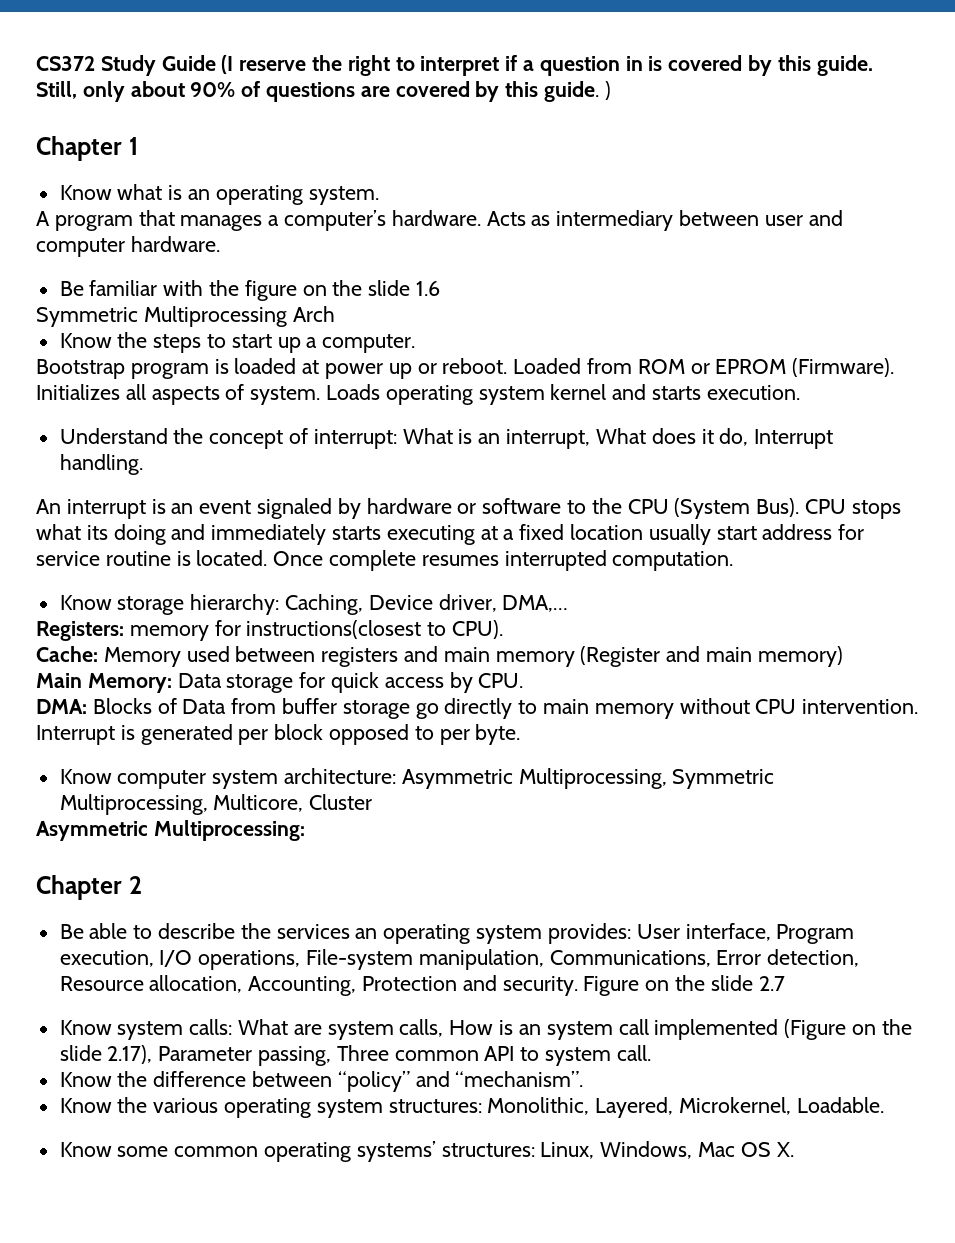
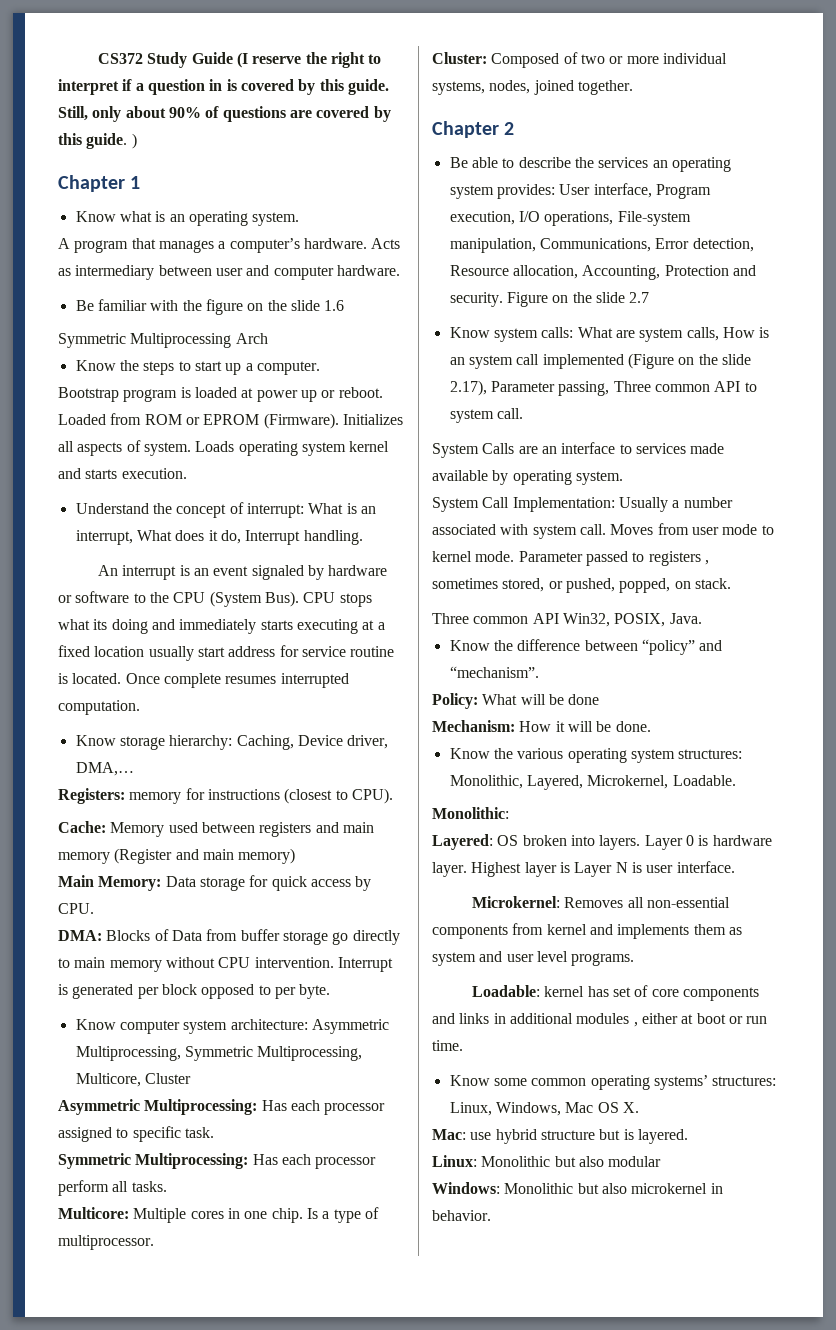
[246,620,422,639] instructions(closest -> [207,788,333,804] instructions (closest
(305, 830) none -> [261,1100,386,1115] [58,1126,214,1142] [58,1153,377,1169] [58,1180,167,1196] [58,1207,379,1223] [58,1235,154,1250] [432,52,727,68] [432,80,633,95] Has each processor assigned to specific task. // Symmetric Multiprocessing: Has each processor perform all tasks. // Multicore: Multiple cores in one chip. Is a type of multiprocessor. // Cluster: Composed of two or more individual systems, nodes, joined together.
(651, 1053) none -> [432,442,725,458] [432,470,623,485] [432,497,733,512] [432,523,774,539] [432,551,709,566] [432,578,731,593] [432,613,702,627] // System Calls are an interface to services made available by operating system. // System Call Implementation: Usually a number associated with system call. Moves from user mode to kernel mode. Parameter passed to registers , sometimes stored, or pushed, popped, on stack. // Three common API Win32, POSIX, Java.
(584, 1079) none -> [432,693,600,709] [432,720,651,732] // Policy: What will be done // Mechanism: How it will be done.
(884, 1105) none -> [432,807,509,819] [432,834,772,850] [432,861,735,877] [471,896,730,908] [432,923,742,939] [432,951,635,966] [471,985,759,1001] [432,1013,768,1027] [432,1040,463,1051] // Monolithic: // Layered: OS broken into layers. Layer 0 is hardware layer. Highest layer is Layer N is user interface. // Microkernel: Removes all non-essential components from kernel and implements them as system and user level programs. // Loadable: kernel has set of core components and links in additional modules , either at boot or run time.
(794, 1149) none -> [432,1129,688,1144] [432,1155,662,1167] [432,1182,723,1194] [432,1210,491,1221] // Mac: use hybrid structure but is layered. // Linux: Monolithic but also modular // Windows: Monolithic but also microkernel in behavior.

